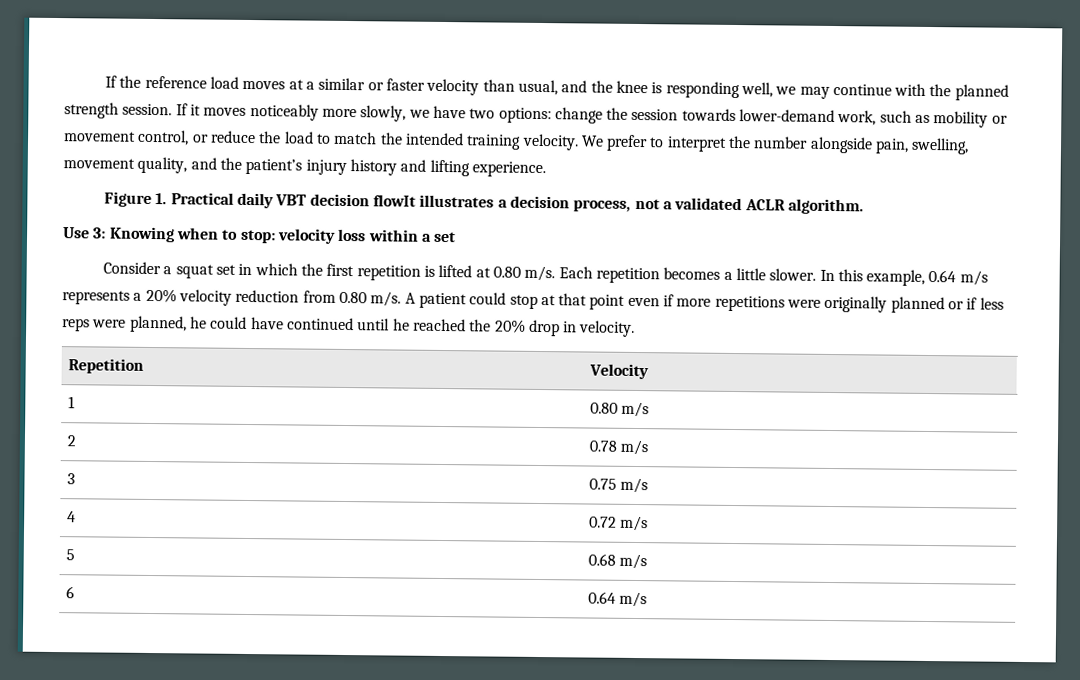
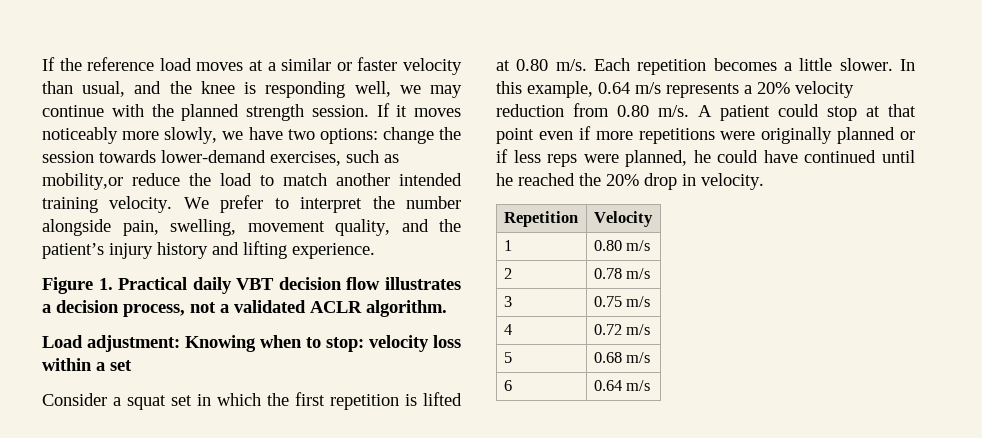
[837,110,877,126] work, -> [270,151,341,166] exercises,
[933,111,1008,128] [64,129,209,146] mobility or movement control, or -> [42,173,123,190] mobility,or
[380,132,403,145] the -> [336,173,390,186] another
[373,194,417,207] flowIt -> [346,277,381,290] flow
[63,227,107,239] Use 3: -> [42,335,180,352] Load adjustment:

